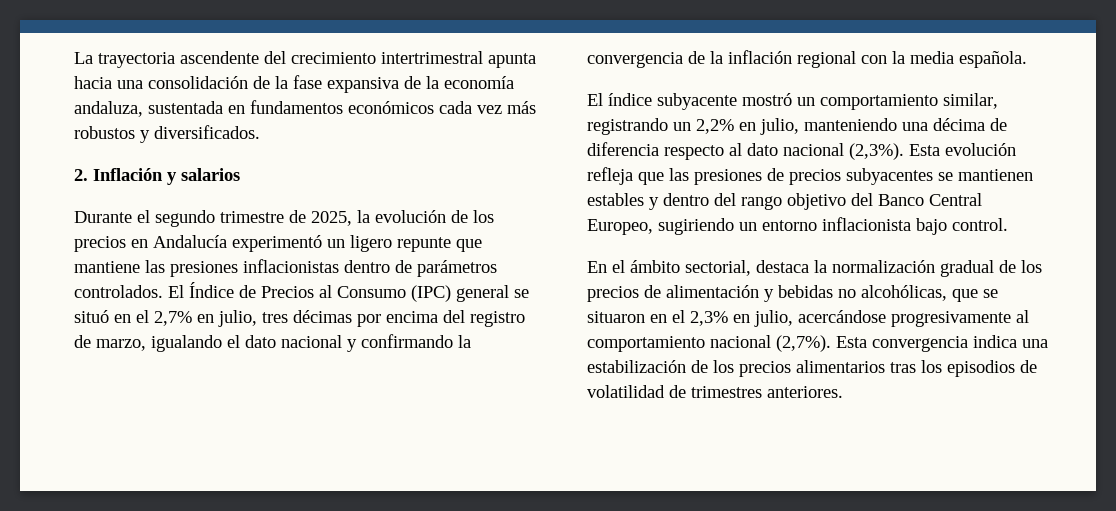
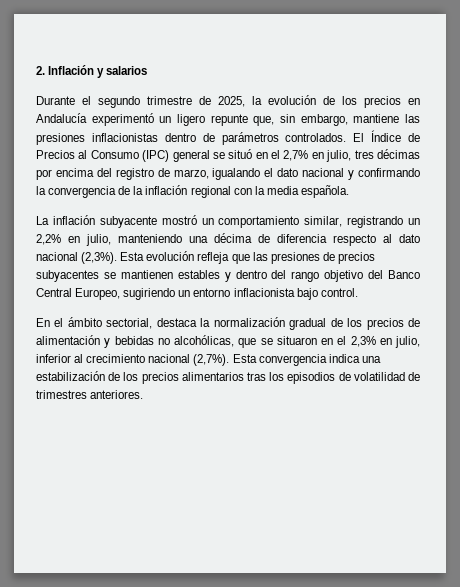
[74,51,536,68] [74,75,514,93] [74,100,536,117] [74,125,260,143] La trayectoria ascendente del crecimiento intertrimestral apunta hacia una consolidación de la fase expansiva de la economía andaluza, sustentada en fundamentos económicos cada vez más robustos y diversificados. // -> (36, 70) none
[456,239,482,252] que -> [253,114,348,126] que, sin embargo,
[587,93,652,106] El índice -> [36,215,95,225] La inflación
[798,310,1029,327] [587,336,705,352] acercándose progresivamente al comportamiento -> [36,354,146,363] inferior al crecimiento

